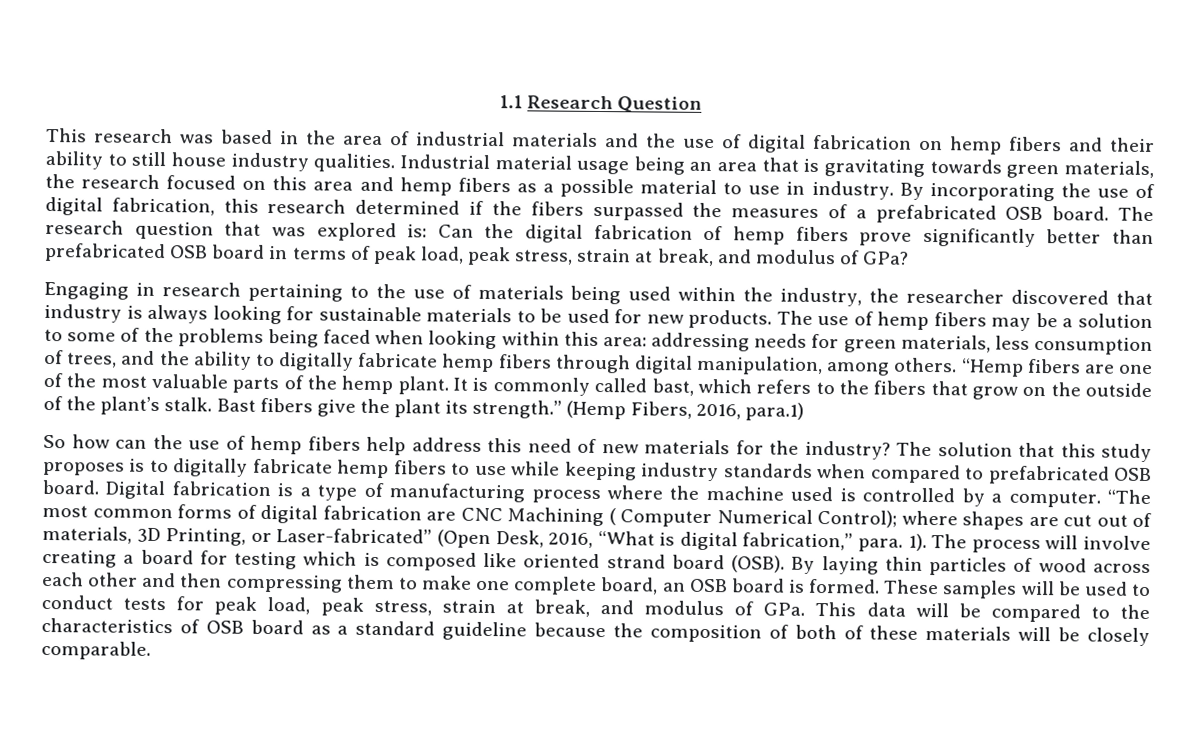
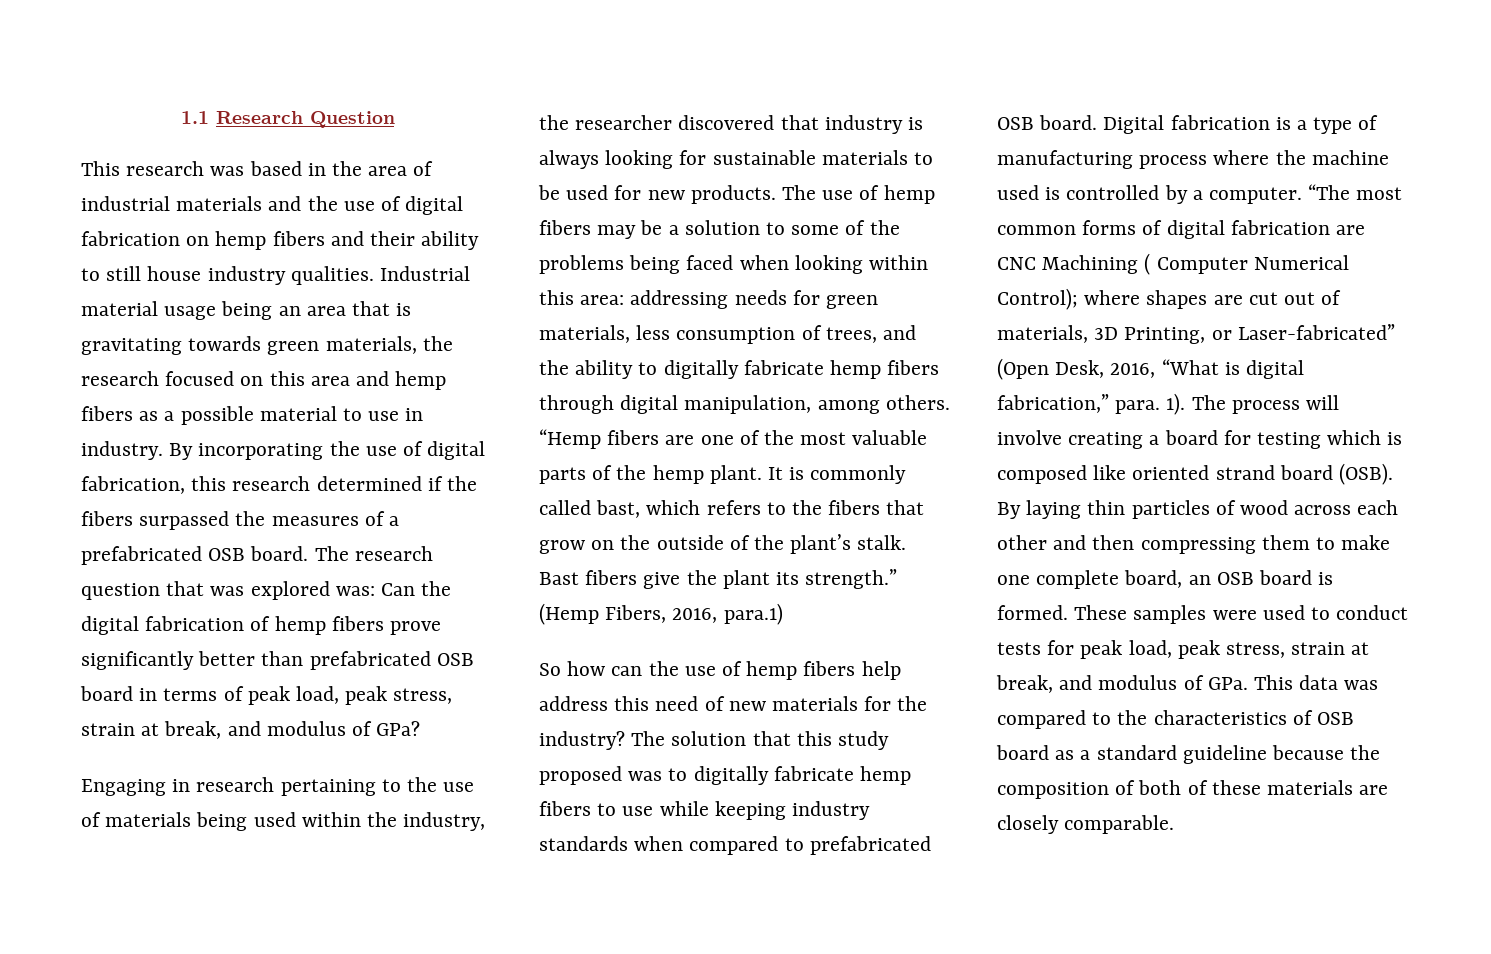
[407,224,428,238] is: -> [335,586,375,596] was:
[43,458,146,476] proposes is -> [539,766,663,785] proposed was
[1020,580,1081,596] will be -> [1212,610,1257,620] were
[915,602,981,618] will be -> [1344,680,1379,690] was
[1018,626,1081,642] will be -> [1359,785,1389,795] are

